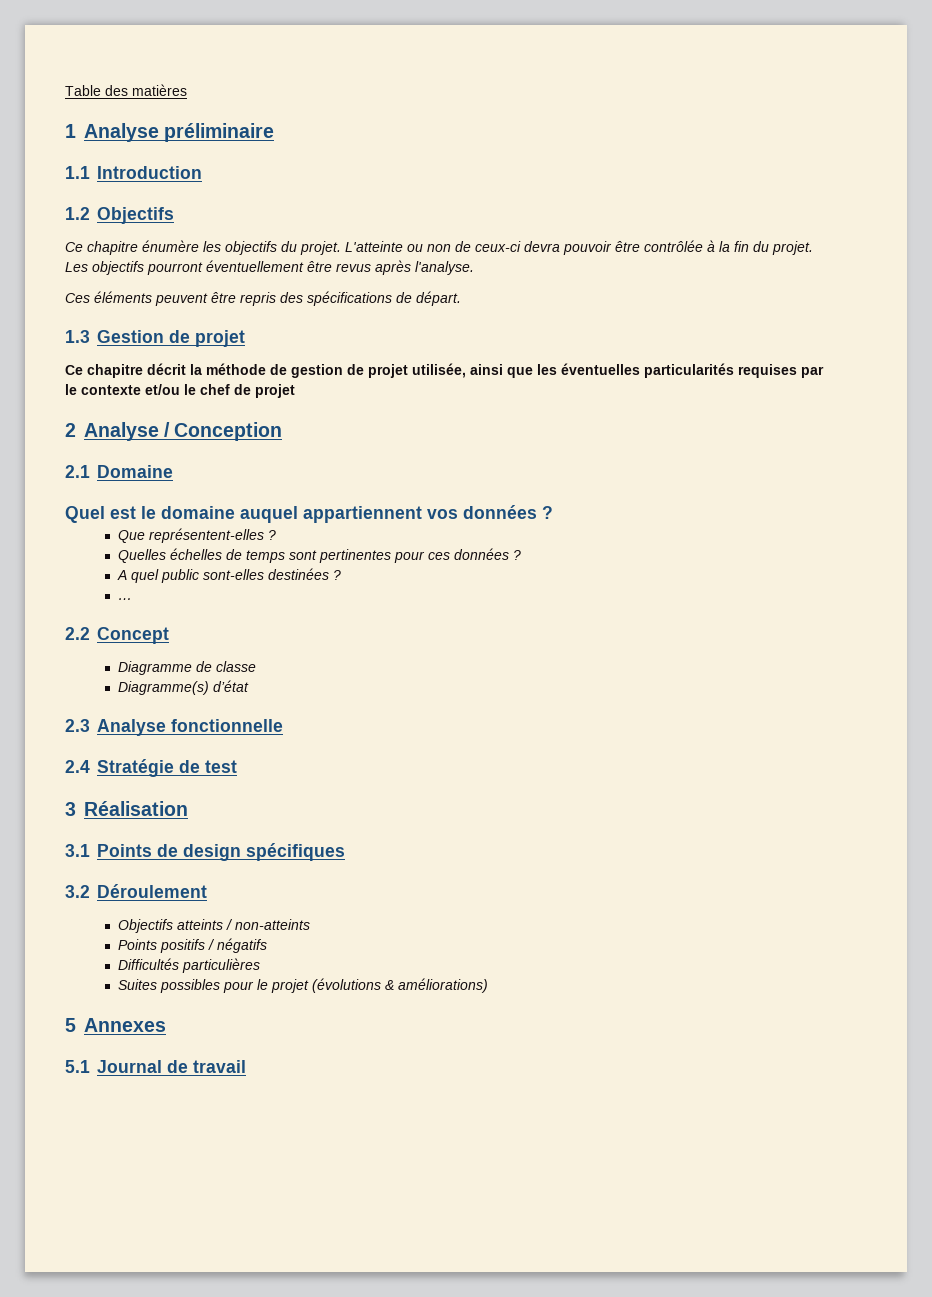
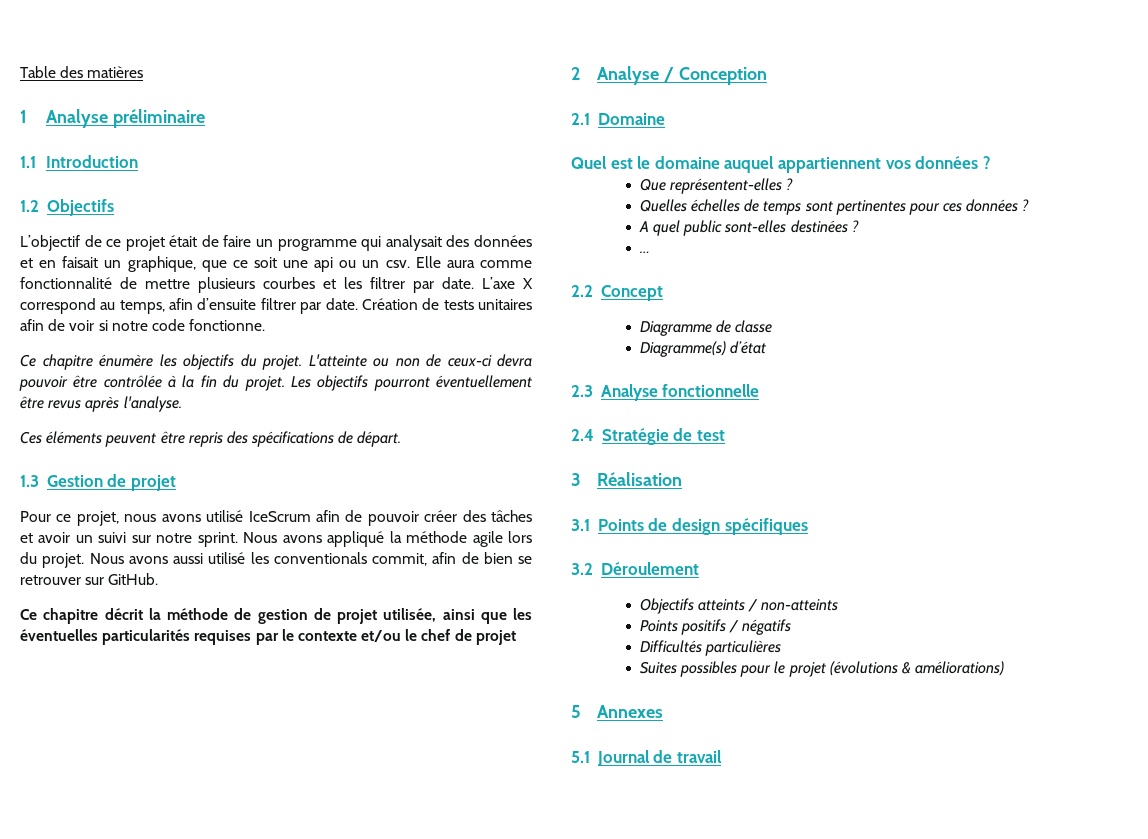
(174, 215) none -> [20,235,532,251] [20,256,532,272] [20,277,533,293] [20,298,533,314] [20,319,266,331] // L’objectif de ce projet était de faire un programme qui analysait des données et en faisait un graphique, que ce soit une api ou un csv. Elle aura comme fonctionnalité de mettre plusieurs courbes et les filtrer par date. L’axe X correspond au temps, afin d’ensuite filtrer par date. Création de tests unitaires afin de voir si notre code fonctionne.
(245, 338) none -> [20,510,533,526] [20,531,532,547] [20,552,532,568] [20,573,159,585] // Pour ce projet, nous avons utilisé IceScrum afin de pouvoir créer des tâches et avoir un suivi sur notre sprint. Nous avons appliqué la méthode agile lors du projet. Nous avons aussi utilisé les conventionals commit, afin de bien se retrouver sur GitHub.

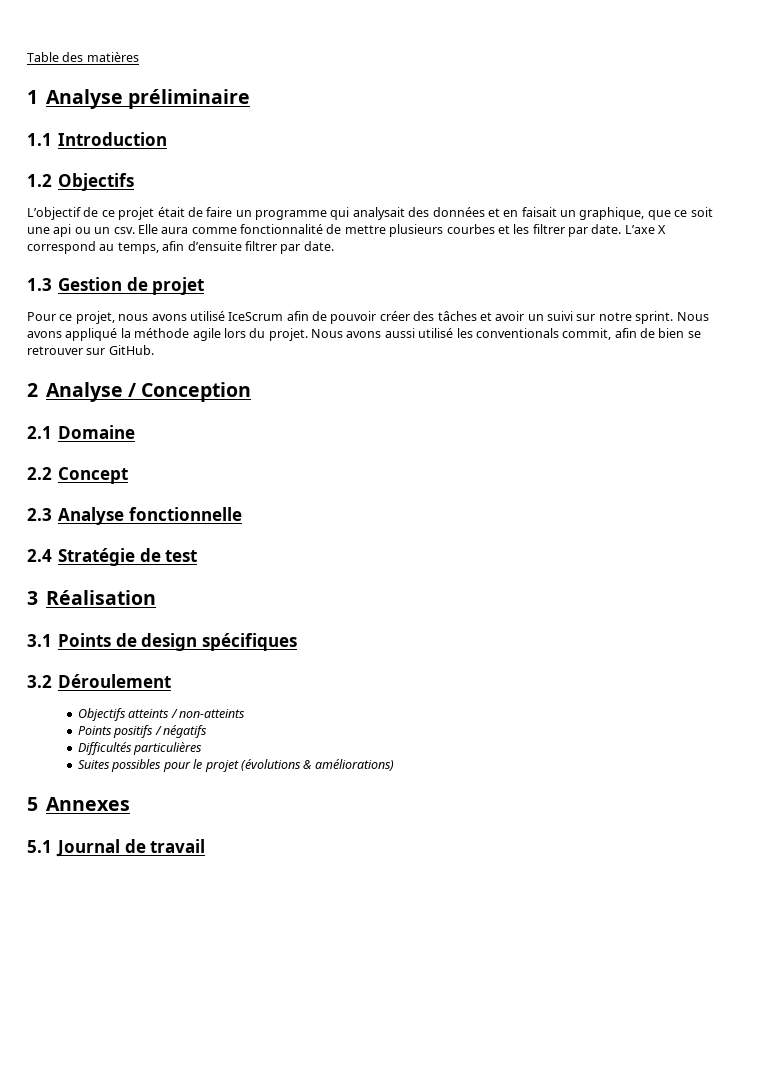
[361,298,533,310] [20,319,266,331] [20,354,532,370] [19,375,533,391] [20,396,182,412] [20,431,402,447] Création de tests unitaires afin de voir si notre code fonctionne. // Ce chapitre énumère les objectifs du projet. L'atteinte ou non de ceux-ci devra pouvoir être contrôlée à la fin du projet. Les objectifs pourront éventuellement être revus après l'analyse. // Ces éléments peuvent être repris des spécifications de départ. -> (334, 246) none
[20,608,532,624] [20,629,516,645] // Ce chapitre décrit la méthode de gestion de projet utilisée, ainsi que les éventuelles particularités requises par le contexte et/ou le chef de projet -> (154, 350) none
[571,156,991,173] [639,178,794,194] [639,199,1030,215] [638,220,859,236] [639,251,650,253] [571,285,663,301] [639,320,773,336] [639,341,766,357] Quel est le domaine auquel appartiennent vos données ? // Que représentent-elles ? // Quelles échelles de temps sont pertinentes pour ces données ? // A quel public sont-elles destinées ? // … // 2.2 Concept // Diagramme de classe // Diagramme(s) d’état -> [27,467,129,484] 2.2 Concept

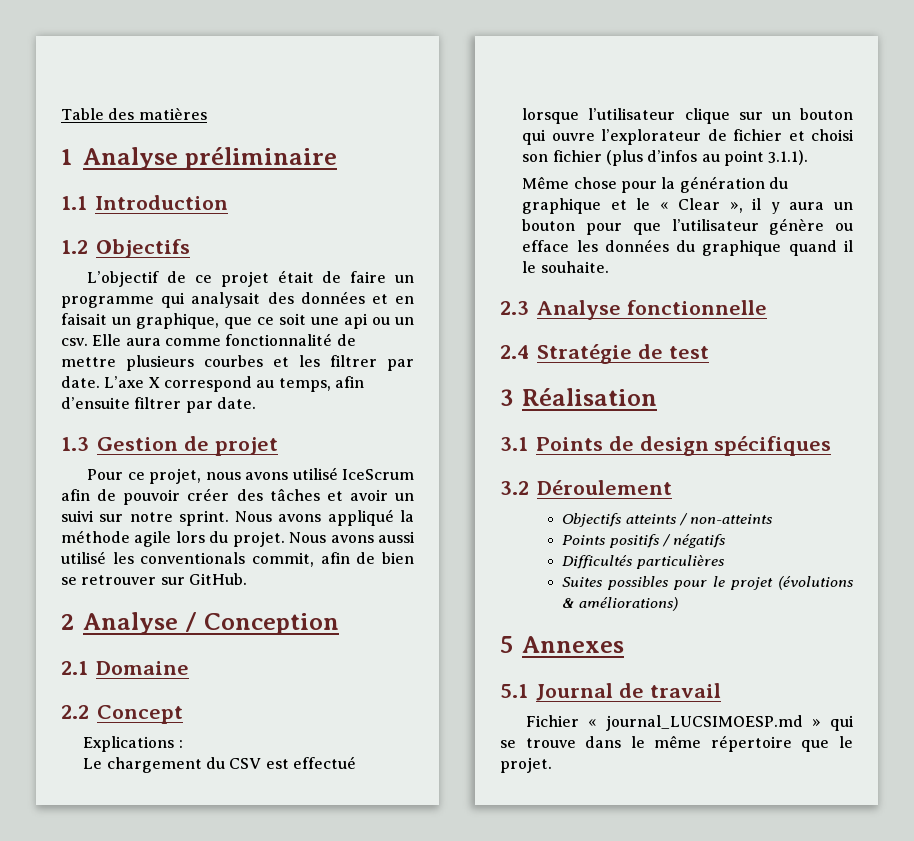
(129, 475) none -> [83,736,183,752] [83,756,356,773] [522,108,853,124] [522,129,854,145] [522,150,809,166] [522,176,788,193] [522,198,853,214] [522,218,853,235] [522,239,853,256] [522,261,609,273] // Explications : // Le chargement du CSV est effectué lorsque l’utilisateur clique sur un bouton qui ouvre l’explorateur de fichier et choisi son fichier (plus d’infos au point 3.1.1). // Même chose pour la génération du graphique et le « Clear », il y aura un bouton pour que l’utilisateur génère ou efface les données du graphique quand il le souhaite.
(206, 846) none -> [526,715,854,731] [500,735,853,752] [500,757,552,773] // Fichier « journal_LUCSIMOESP.md » qui se trouve dans le même répertoire que le projet.

